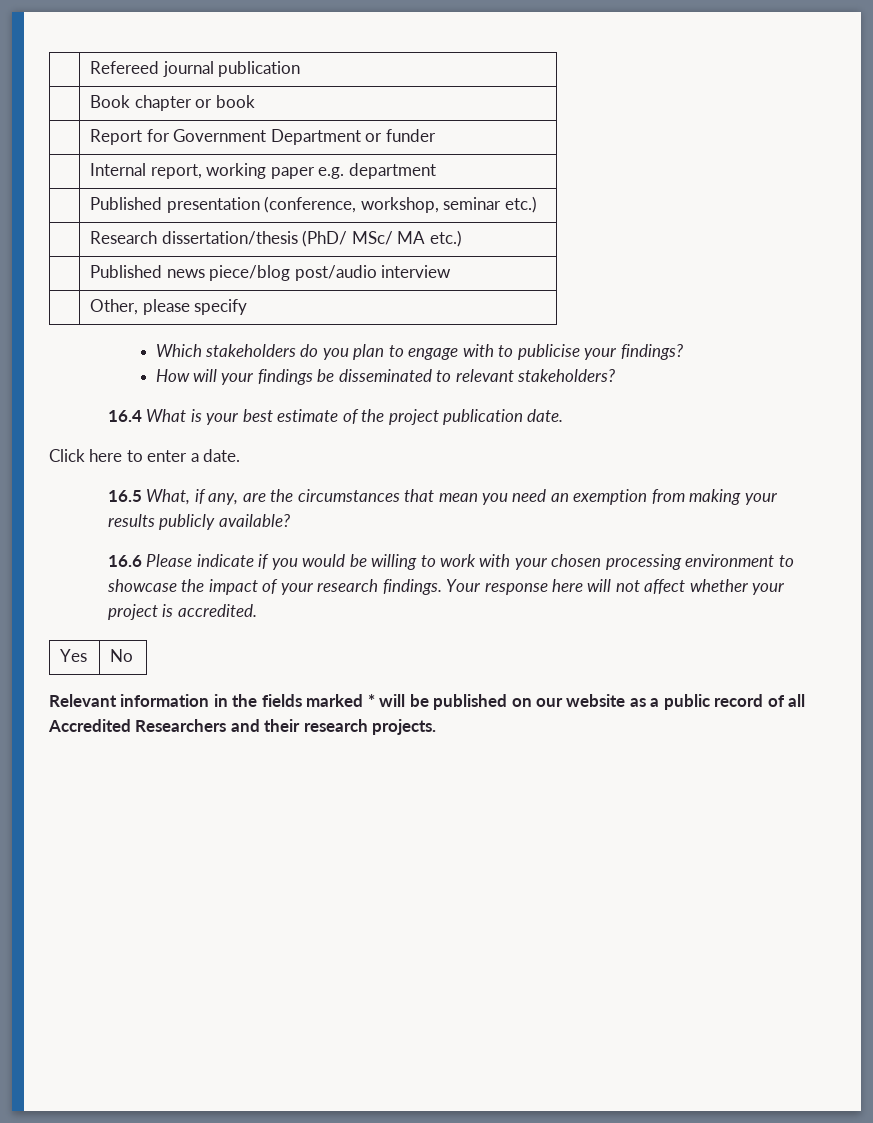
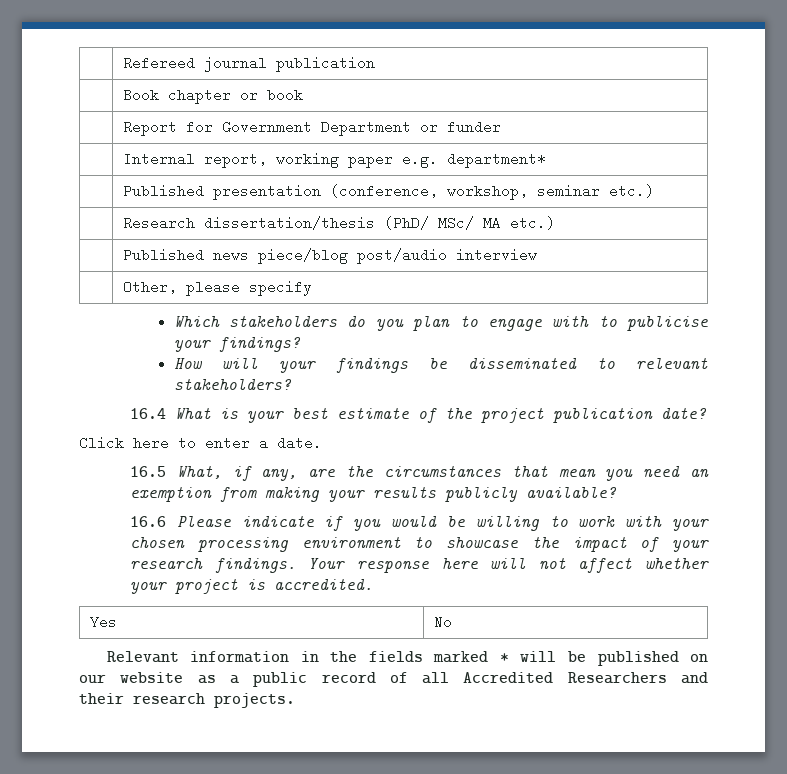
[348,163,436,179] department -> [447,152,547,168] department*
[527,409,564,422] date. -> [661,407,708,419] date?

